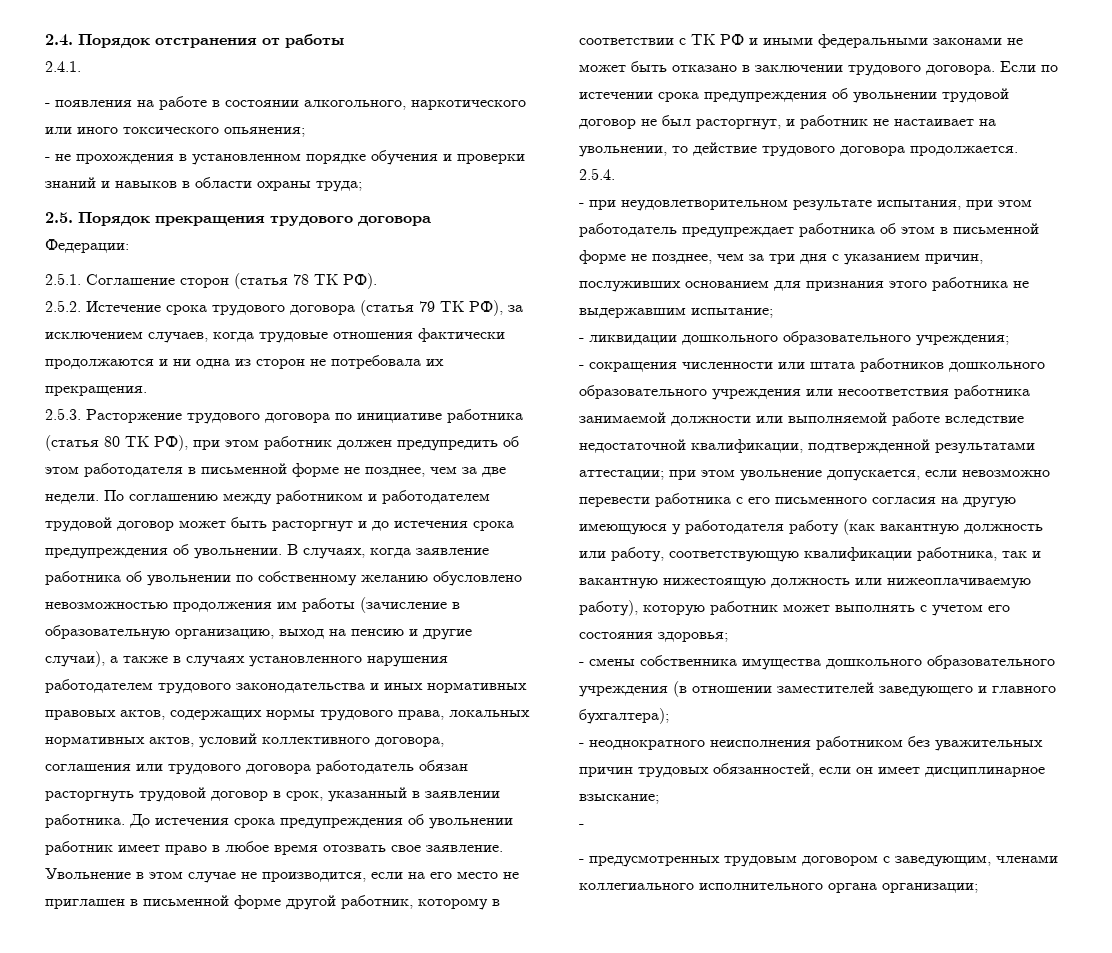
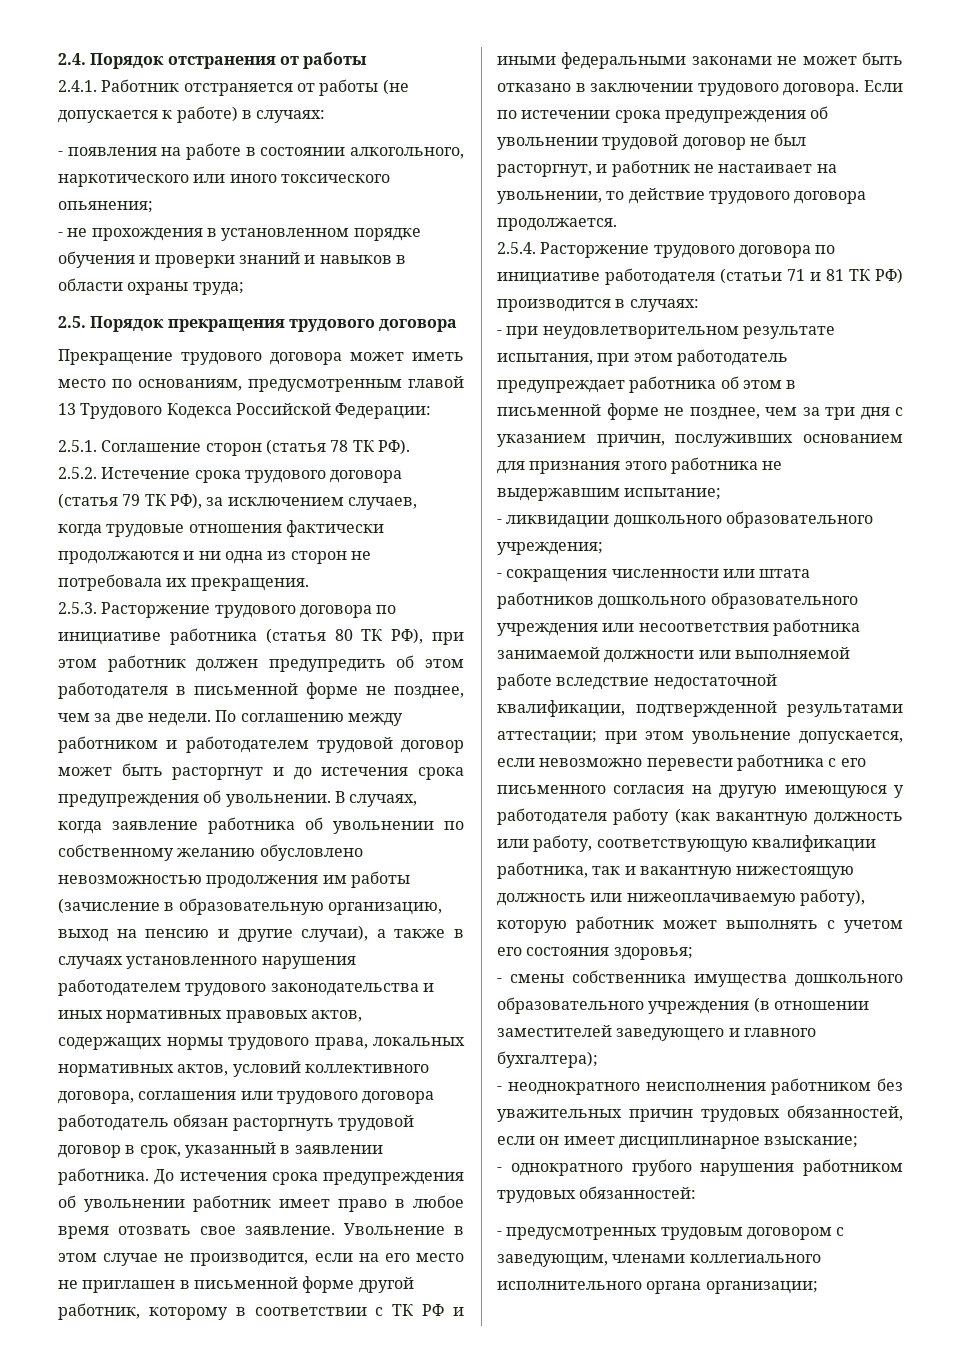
(81, 66) none -> [101,79,409,96] [58,106,326,123] Работник отстраняется от работы (не допускается к работе) в случаях:
(431, 221) none -> [58,349,464,365] [58,376,464,392] [58,403,331,419] Прекращение трудового договора может иметь место по основаниям, предусмотренным главой 13 Трудового Кодекса Российской
(615, 174) none -> [540,242,836,258] [497,268,903,285] [497,299,699,312] Расторжение трудового договора по инициативе работодателя (статьи 71 и 81 ТК РФ) производится в случаях:
(584, 826) none -> [510,1159,903,1176] [497,1186,697,1203] однократного грубого нарушения работником трудовых обязанностей:

